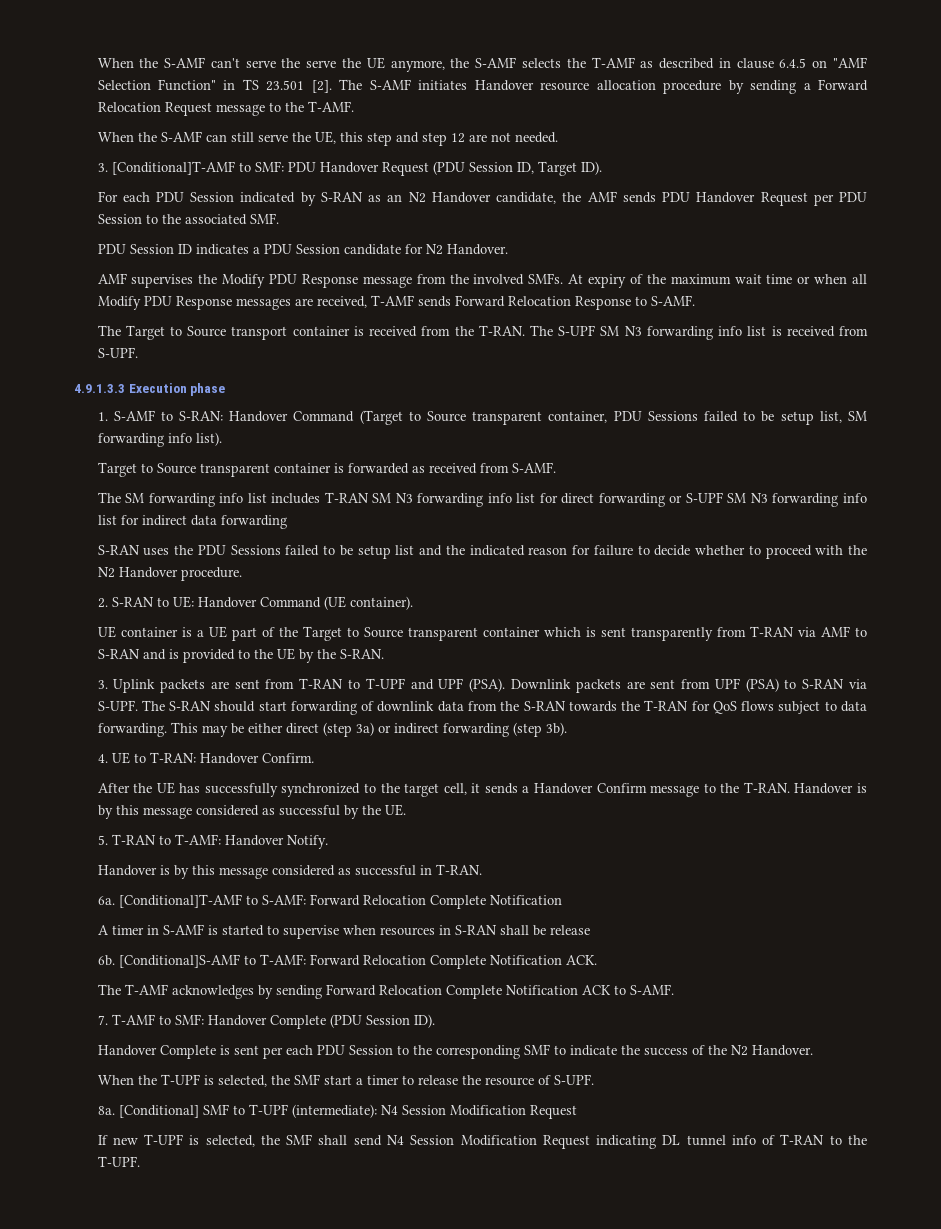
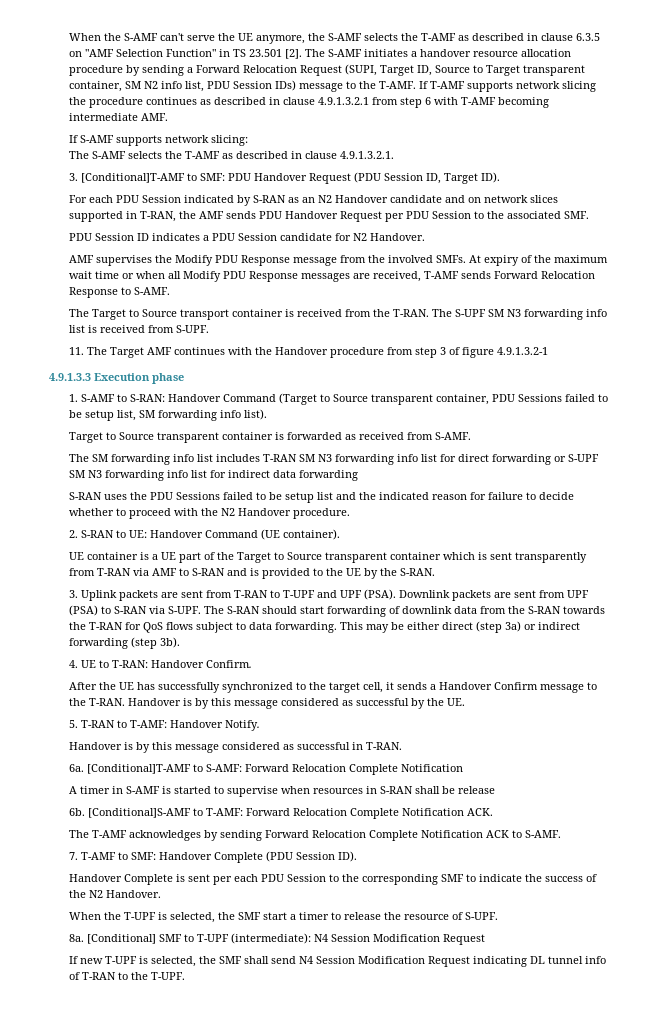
[306,58,361,68] serve the -> (235, 37) none
[779,58,807,68] 6.4.5 -> [575,33,600,41] 6.3.5
[474,80,534,91] Handover -> [410,49,471,57] a handover
[215,101,354,116] [97,131,558,146] message to the T-AMF. // When the S-AMF can still serve the UE, this step and step 12 are not needed. -> [344,64,585,76] [68,80,596,92] [68,97,549,108] [68,113,168,121] [68,135,248,146] [68,151,394,159] (SUPI, Target ID, Source to Target transparent container, SM N2 info list, PDU Session IDs) message to the T-AMF. If T-AMF supports network slicing the procedure continues as described in clause 4.9.1.3.2.1 from step 6 with T-AMF becoming intermediate AMF. // If S-AMF supports network slicing: // The S-AMF selects the T-AMF as described in clause 4.9.1.3.2.1.
[496,192,557,204] candidate, -> [389,195,558,203] [68,211,176,222] candidate and on network slices supported in T-RAN,
(138, 352) none -> [68,347,548,358] // 11. The Target AMF continues with the Handover procedure from step 3 of figure 4.9.1.3.2-1

